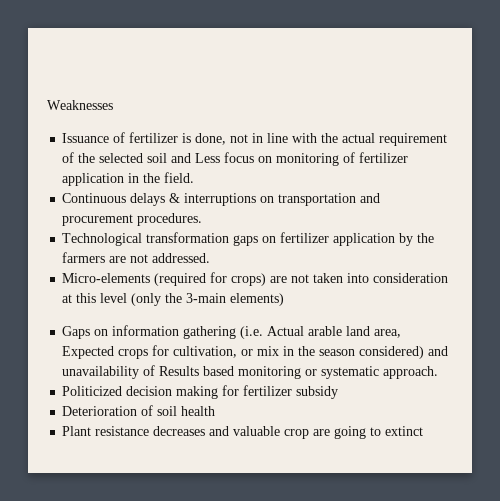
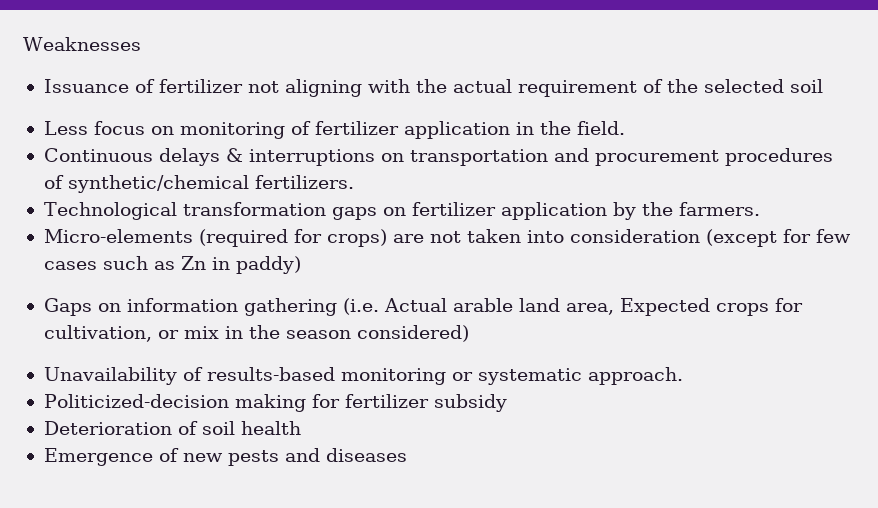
[182,133,289,145] is done, not in line -> [247,79,362,97] not aligning
[171,153,192,163] and -> (823, 86) //
[137,213,203,226] procedures. -> [724,148,833,166] [43,175,354,193] procedures of synthetic/chemical fertilizers.
[62,252,211,263] farmers are not addressed. -> [678,202,760,216] farmers.
[62,293,285,306] at this level (only the 3-main elements) -> [705,229,851,247] [43,256,301,274] (except for few cases such as Zn in paddy)
[428,346,449,356] [62,365,235,379] and unavailability of Results based -> [43,367,335,385] // Unavailability of results-based
[62,386,173,396] Politicized decision -> [43,394,229,408] Politicized-decision
[62,426,424,439] Plant resistance decreases and valuable crop are going to extinct -> [43,448,407,466] Emergence of new pests and diseases

